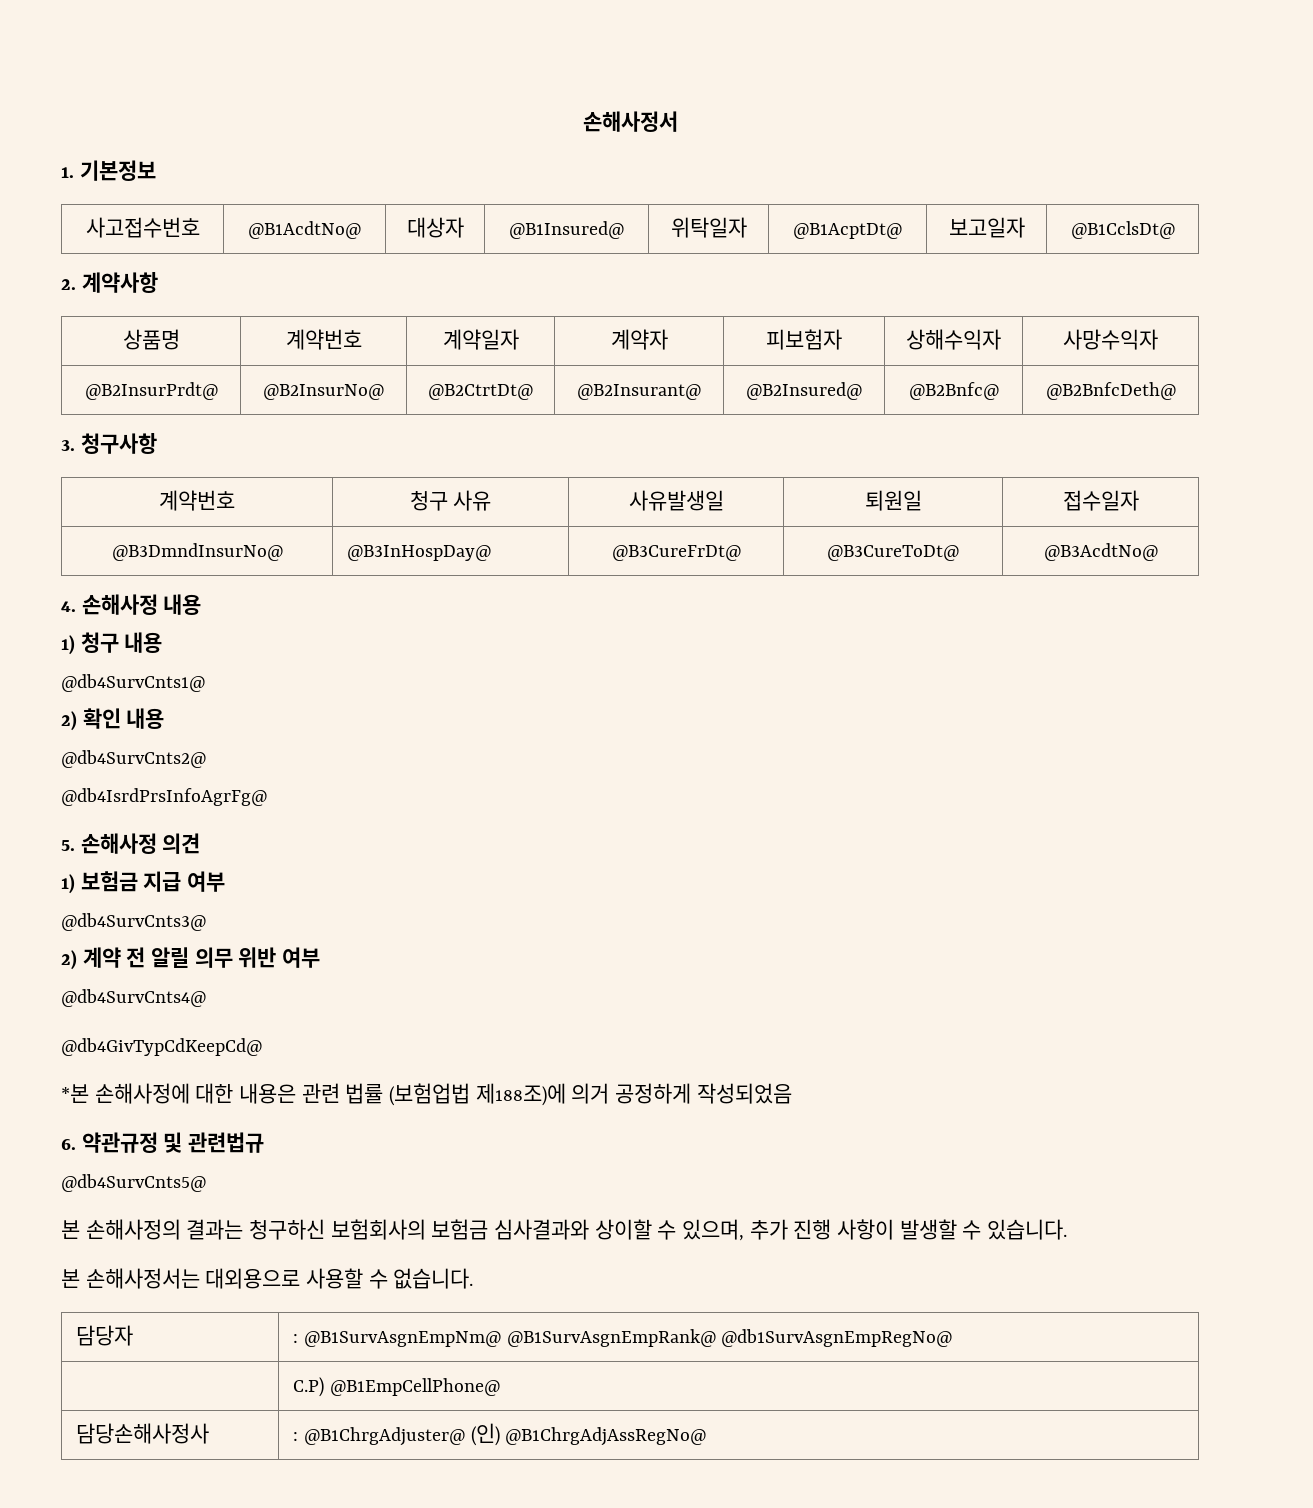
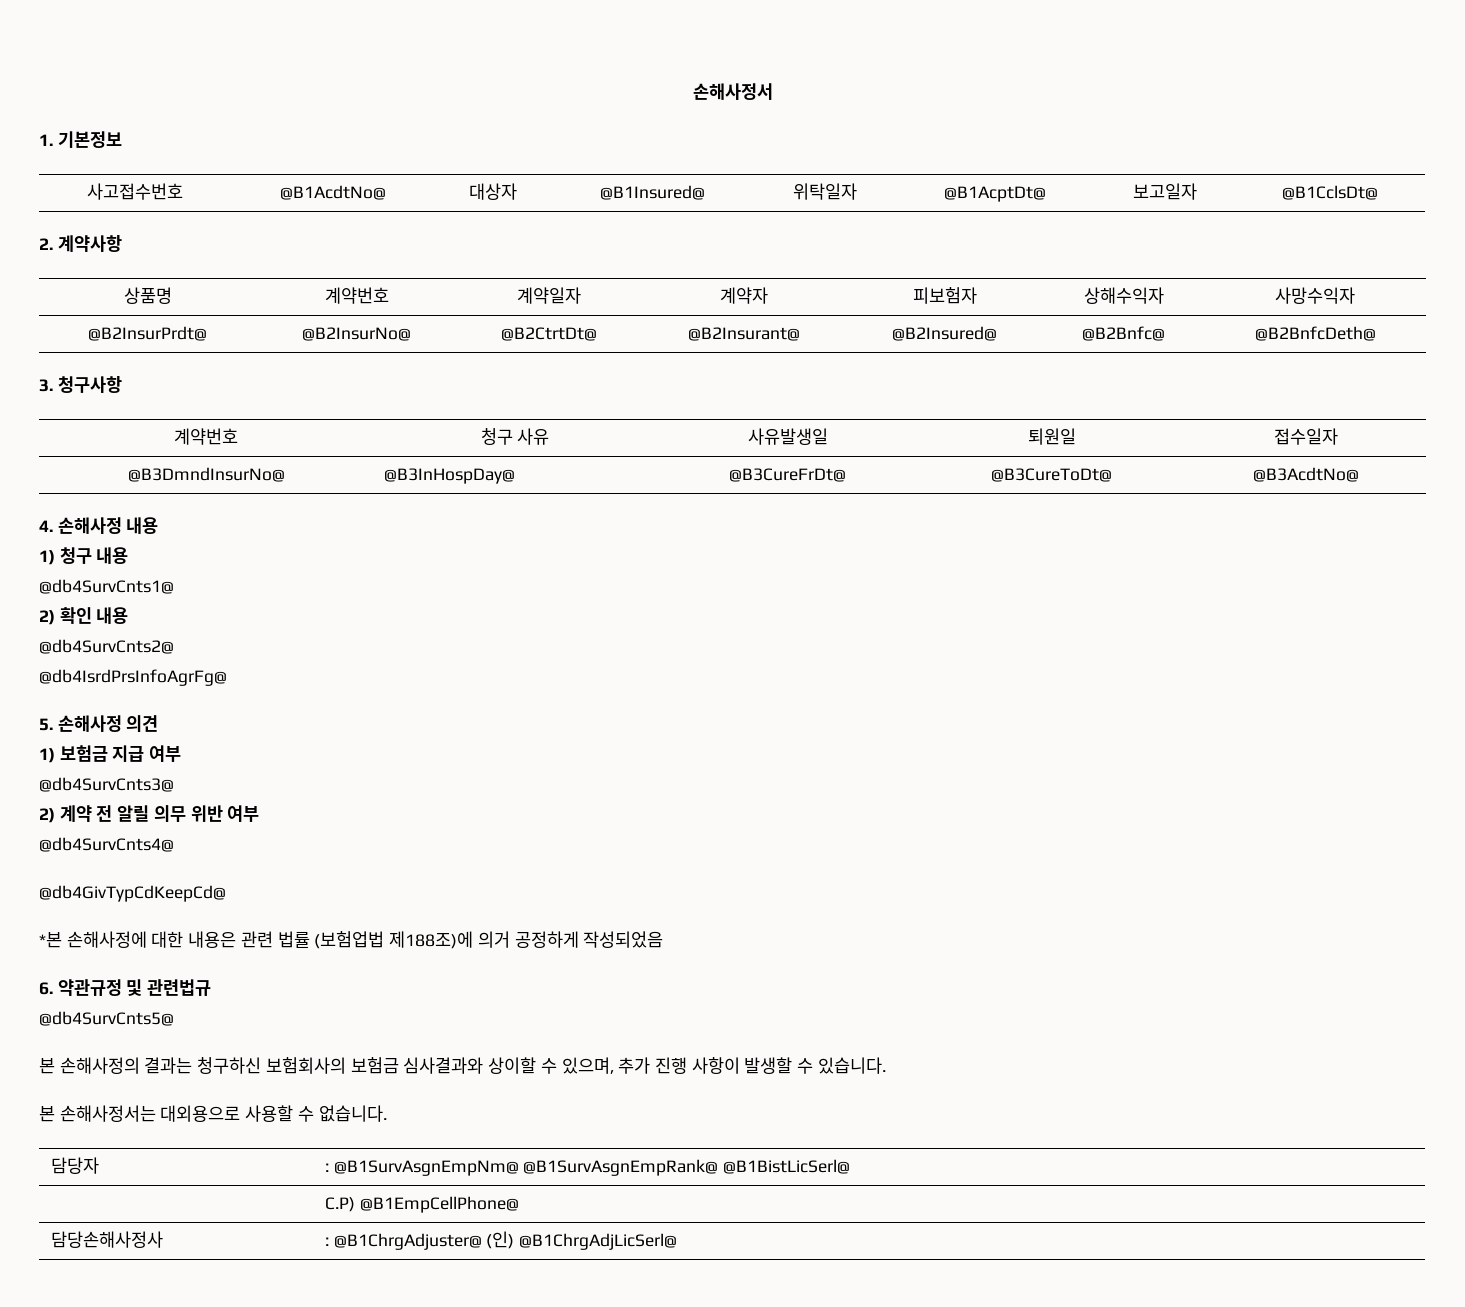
[721,1329,953,1347] @db1SurvAsgnEmpRegNo@ -> [723,1159,851,1174] @B1BistLicSerl@
[505,1427,707,1446] @B1ChrgAdjAssRegNo@ -> [519,1233,678,1250] @B1ChrgAdjLicSerl@

